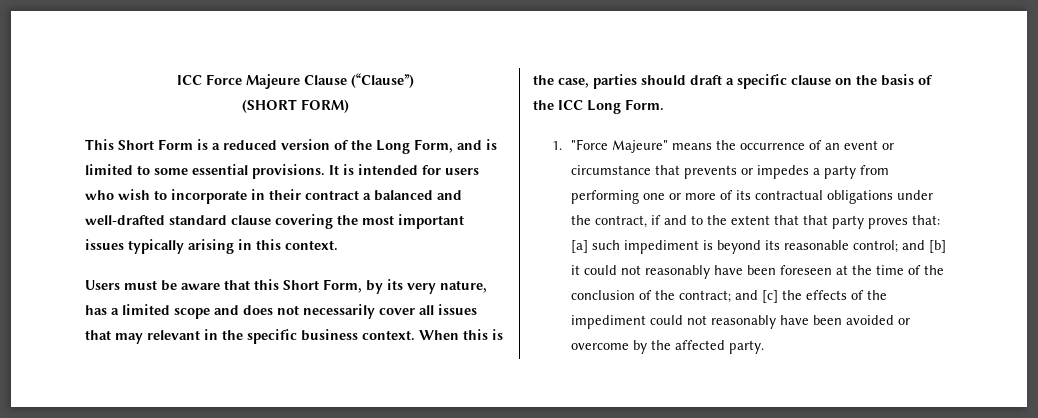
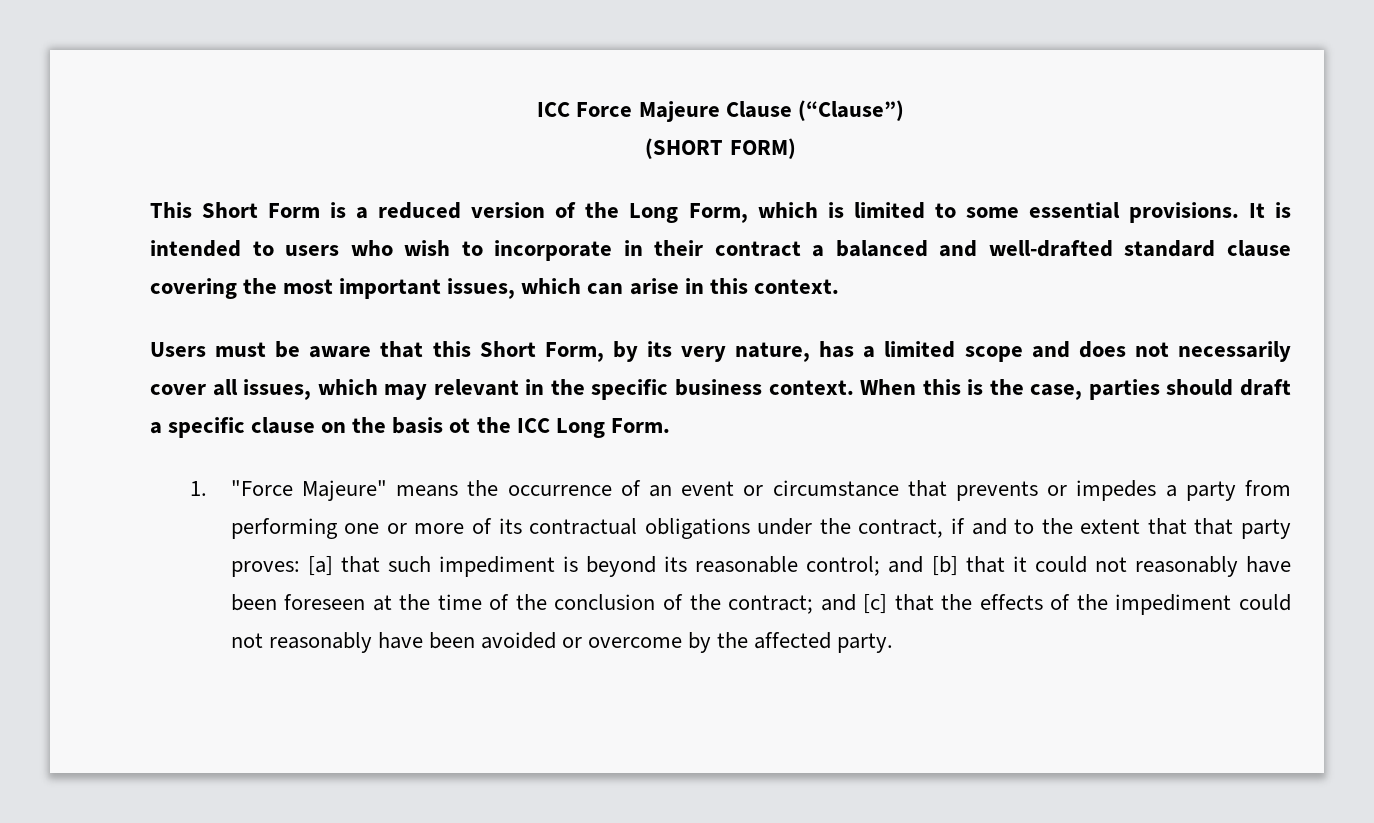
[457,140,482,150] and -> [757,202,818,218] which
[422,165,441,175] for -> [252,241,274,256] to
[85,239,234,254] issues typically arising -> [447,278,679,299] issues, which can arise
[438,304,477,315] [85,330,111,340] issues that -> [243,379,378,400] issues, which
[918,75,933,85] of -> [449,418,471,433] ot
[867,215,940,229] [570,240,588,253] proves that: [a] -> [230,556,380,577] proves: [a] that
(946, 246) none -> [965,556,1005,573] that
(778, 296) none -> [894,594,934,611] that

